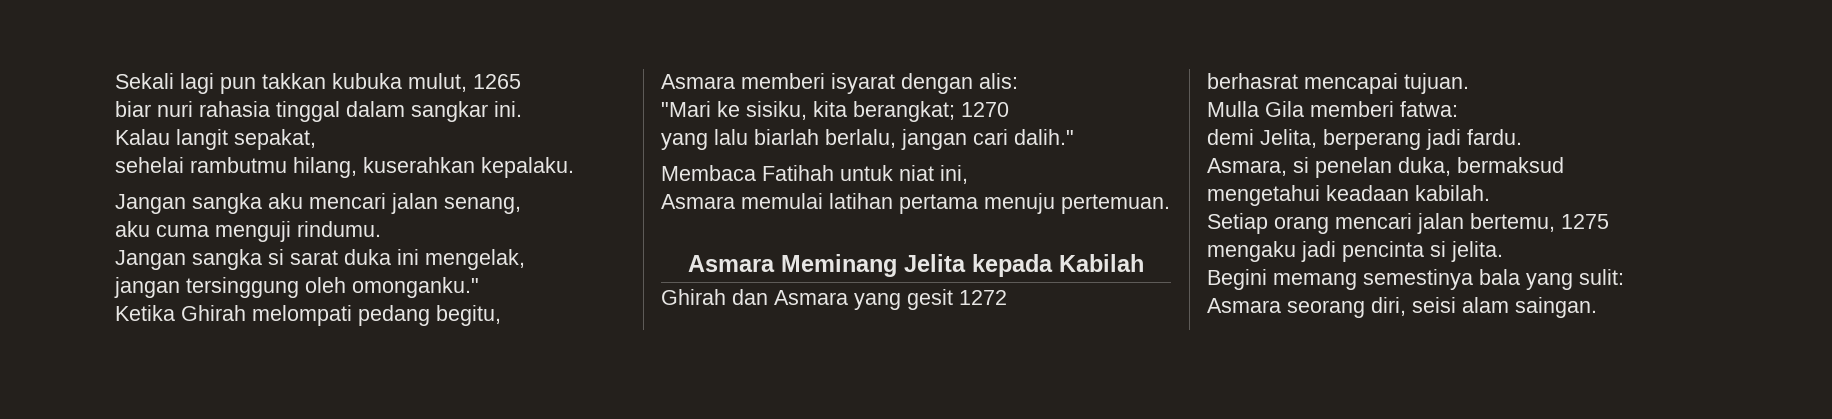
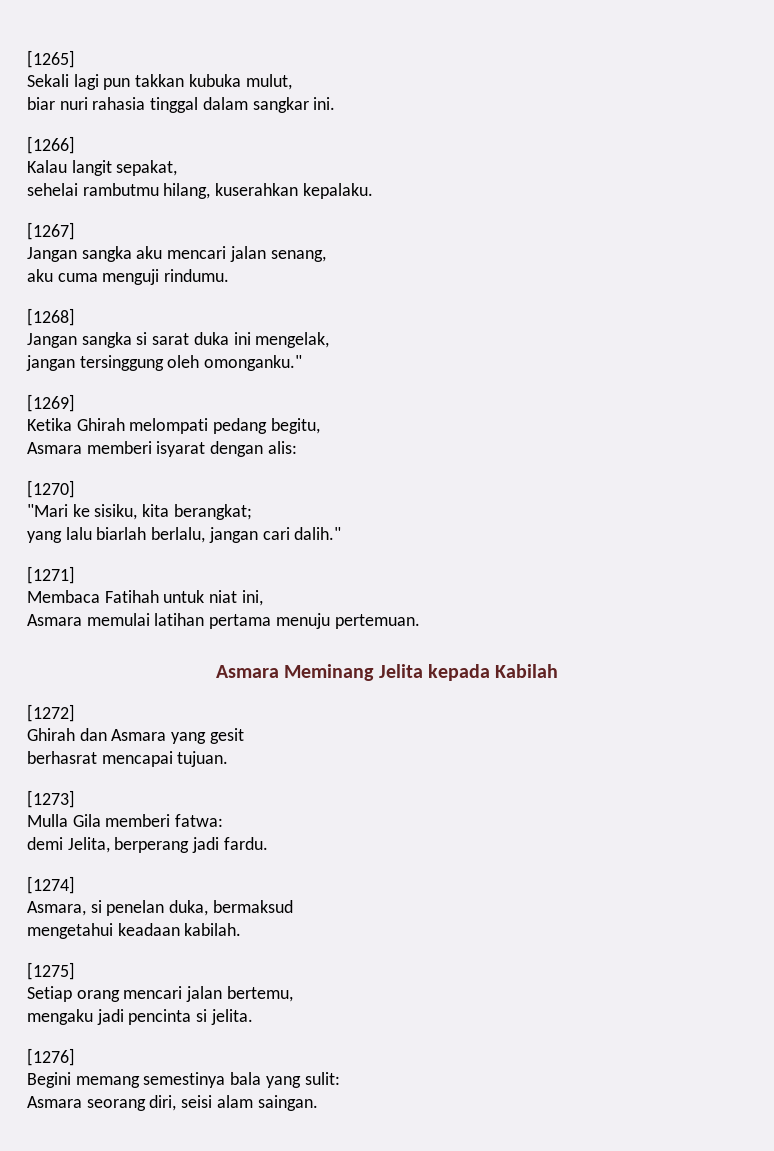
(115, 81) none -> [27,50,75,68] [1265] //
[473,74,521,89] 1265 -> (292, 82) none
(522, 109) none -> [27,136,75,154] // [1266]
(574, 167) none -> [27,222,75,240] // [1267]
(381, 229) none -> [27,308,75,326] // [1268]
(479, 287) none -> [27,394,75,412] // [1269]
(1018, 81) none -> [27,480,75,498] // [1270]
[961,102,1009,117] 1270 -> (252, 512) none
(1074, 137) none -> [27,566,75,584] // [1271]
(1144, 263) none -> [27,704,75,722] // [1272]
[959,290,1007,305] 1272 -> (244, 736) none
(1469, 83) none -> [27,790,75,808] // [1273]
(1522, 137) none -> [27,876,75,894] // [1274]
(1490, 193) none -> [27,962,75,980] // [1275]
[1561,214,1609,229] 1275 -> (293, 994) none
(1503, 251) none -> [27,1048,75,1066] // [1276]

